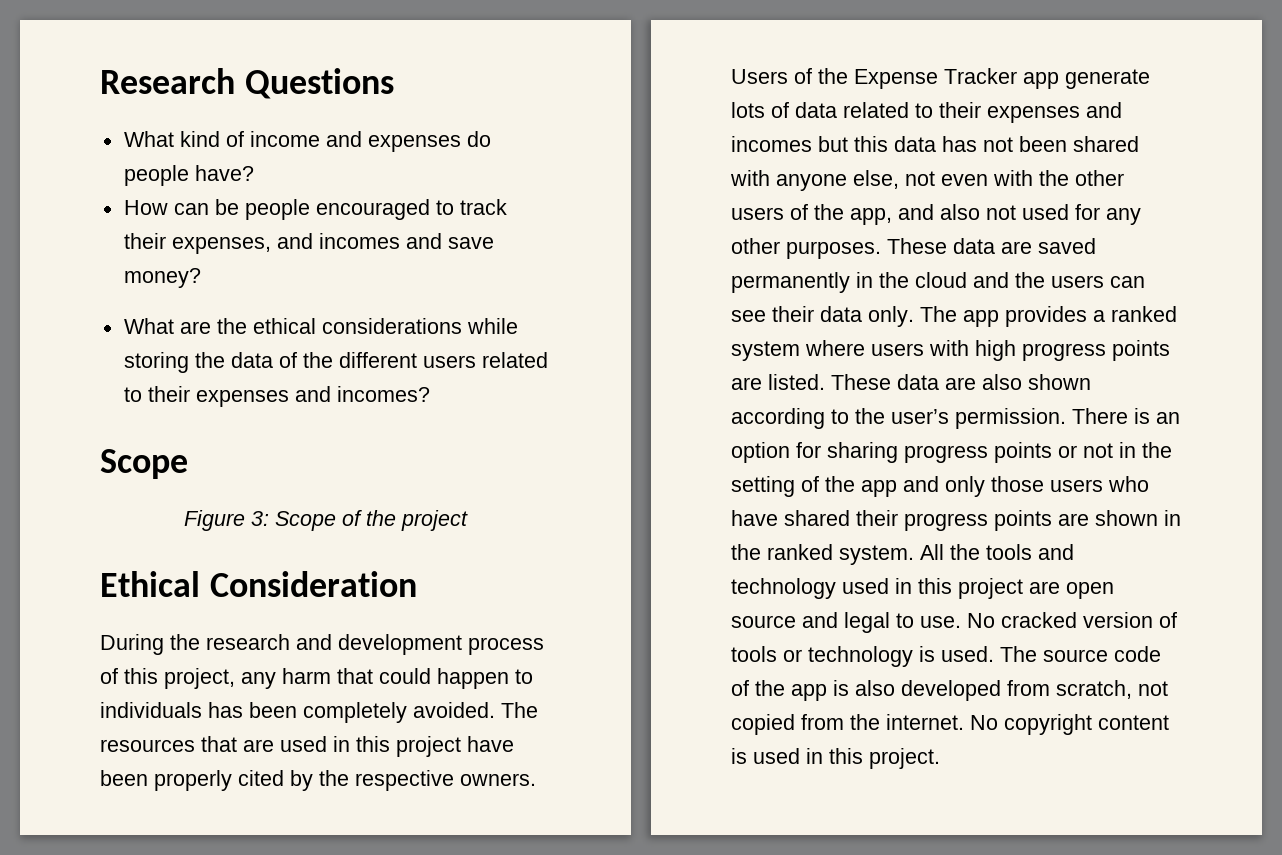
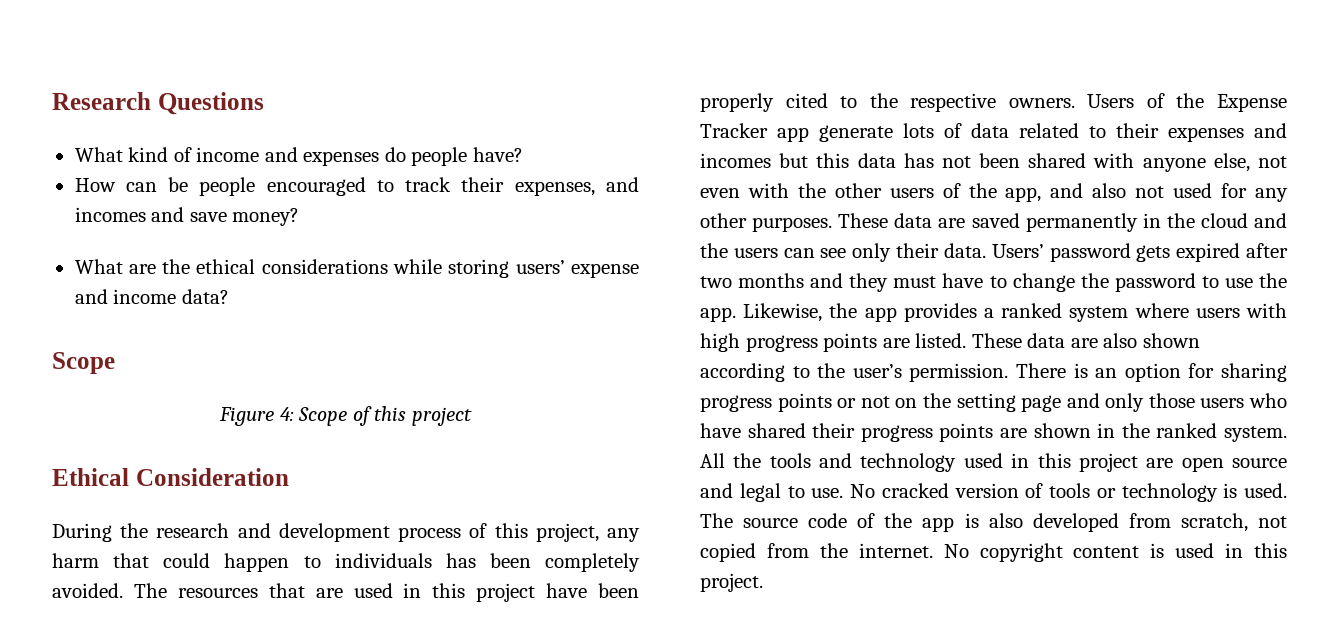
[194,352,548,368] [123,386,430,407] the data of the different users related to their expenses and incomes? -> [515,260,640,278] [74,289,229,304] users’ expense and income data?
[251,511,269,526] 3: -> [279,407,294,421] 4:
[366,510,396,526] the -> [374,406,407,421] this
[290,770,313,791] by -> [840,96,858,108] to
[772,306,957,327] their data only. The -> [852,243,1288,262] [700,273,1287,292] [700,303,858,322] only their data. Users’ password gets expired after two months and they must have to change the password to use the app. Likewise, the
[1119,442,1136,458] in -> [895,398,918,408] on
[801,476,897,497] of the app -> [1021,395,1062,412] page

